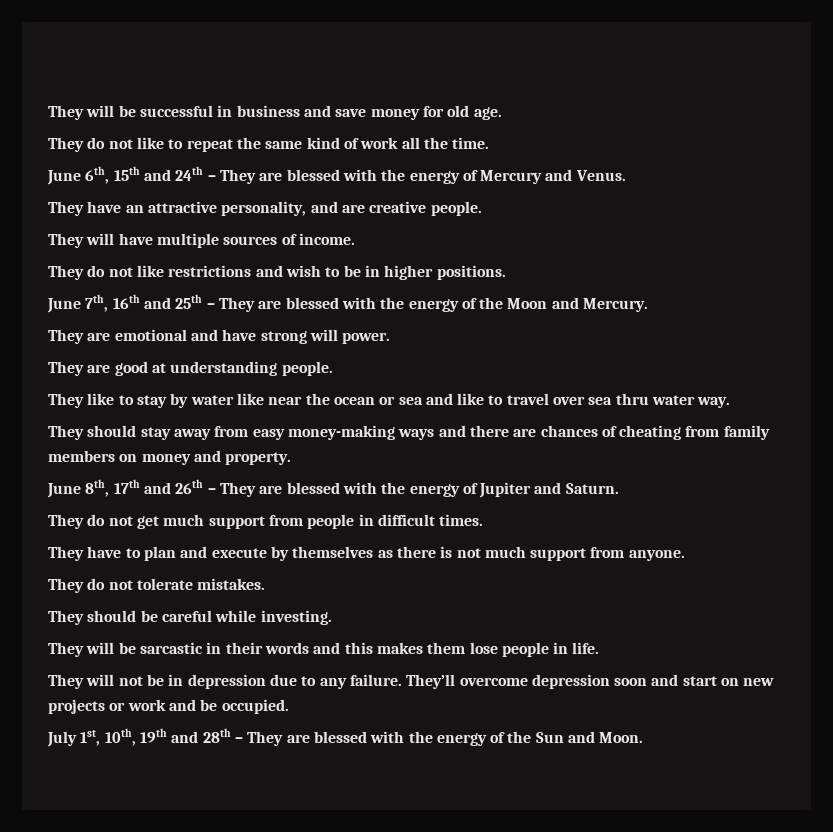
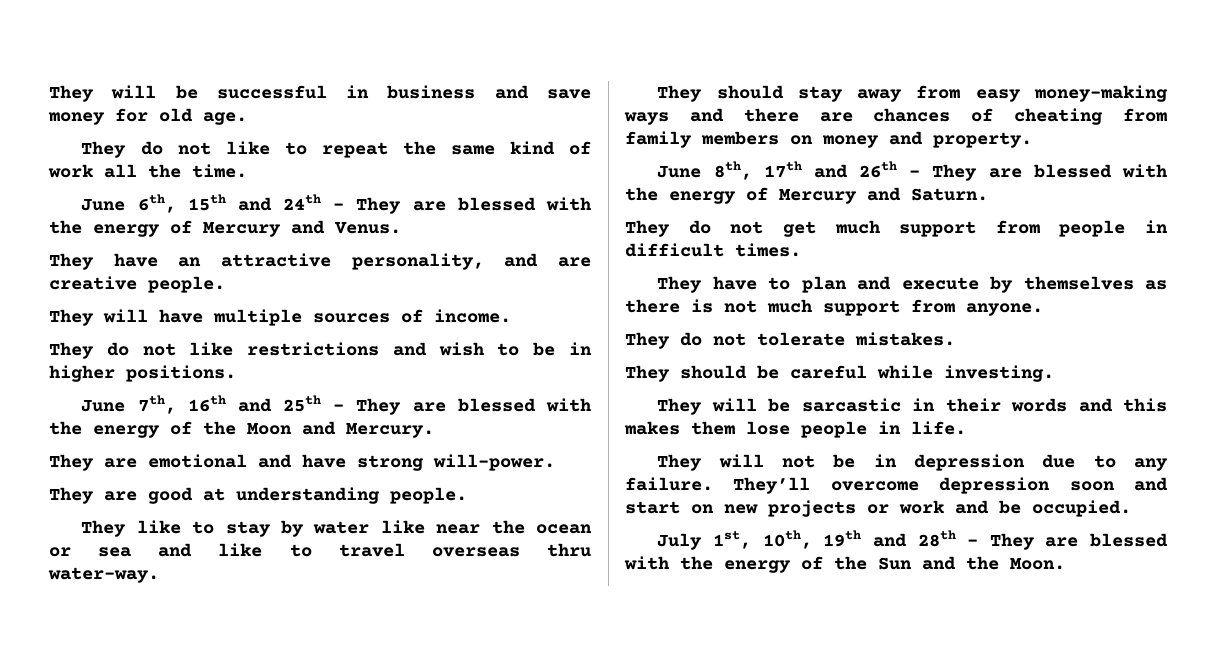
[309,329,391,344] will power. -> [433,454,555,471] will-power.
[553,393,731,408] over sea thru water way. -> [431,543,591,557] [48,567,159,583] overseas thru water-way.
[479,482,532,498] Jupiter -> [779,189,857,204] Mercury
(596, 737) none -> [966,556,999,570] the

